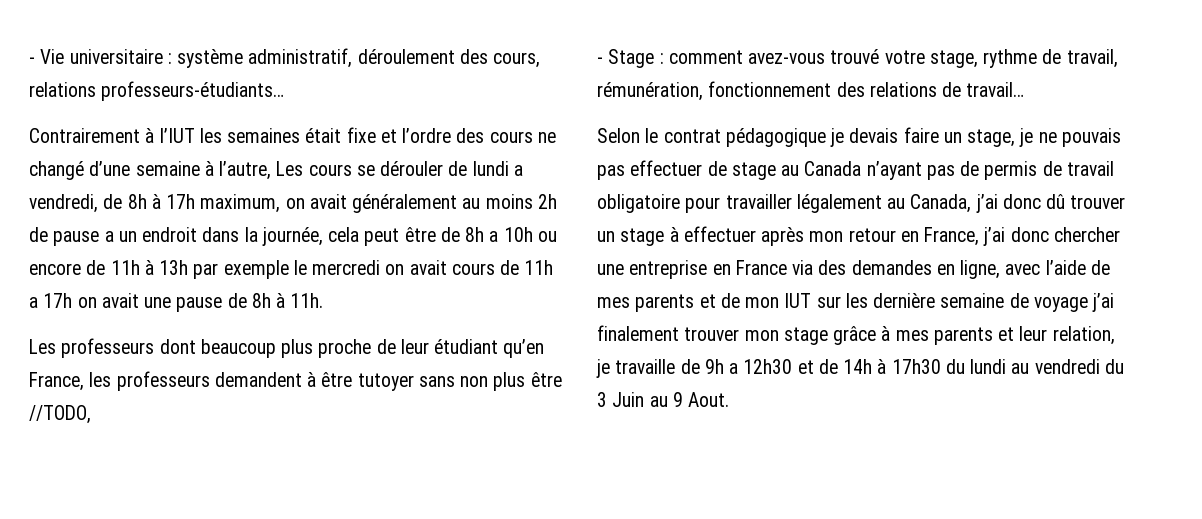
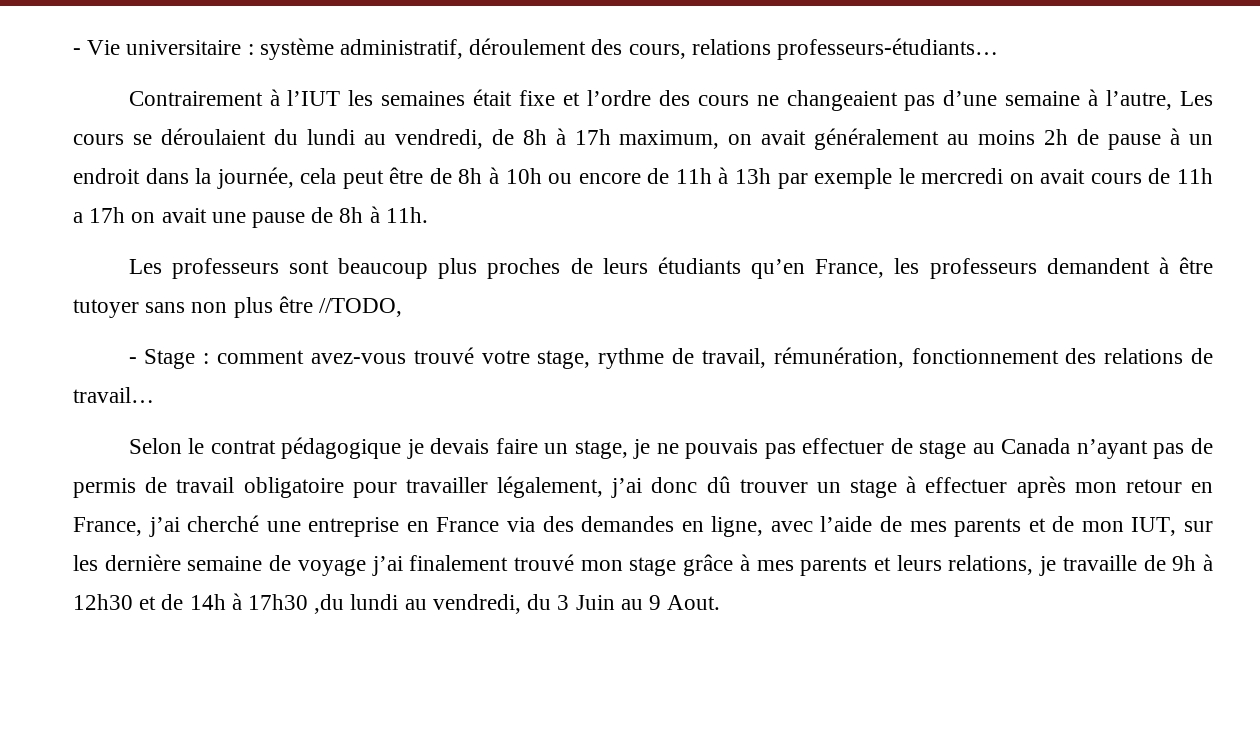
[29,161,84,180] changé -> [786,90,936,111] changeaient pas
[380,161,523,176] dérouler de lundi a -> [160,128,386,145] déroulaient du lundi au
[104,231,114,242] a -> [1170,128,1181,145] à
[489,231,499,242] a -> [489,167,500,184] à
[159,339,196,354] dont -> [288,260,329,274] sont
[318,339,499,358] proche de leur étudiant -> [487,257,741,279] proches de leurs étudiants
[796,194,972,213] légalement au Canada, -> [497,476,603,498] légalement,
[1010,227,1120,242] donc chercher -> [187,515,260,532] cherché
[784,293,812,308] IUT -> [1131,517,1177,536] IUT,
[684,327,740,341] trouver -> [514,554,574,571] trouvé
[1019,326,1115,345] leur relation, -> [896,555,1034,575] leurs relations,
[729,363,739,374] a -> [1202,554,1213,571] à
[945,359,1100,374] du lundi au vendredi -> [314,594,521,614] ,du lundi au vendredi,

